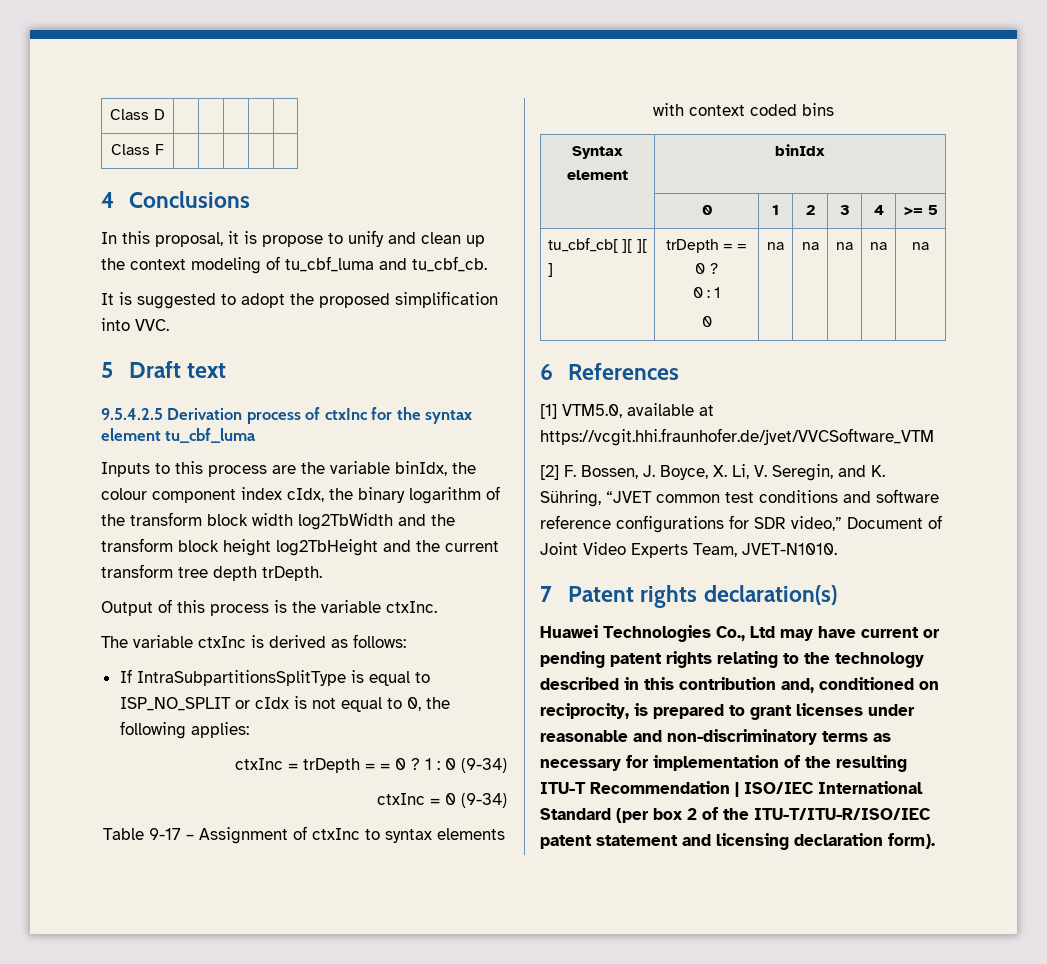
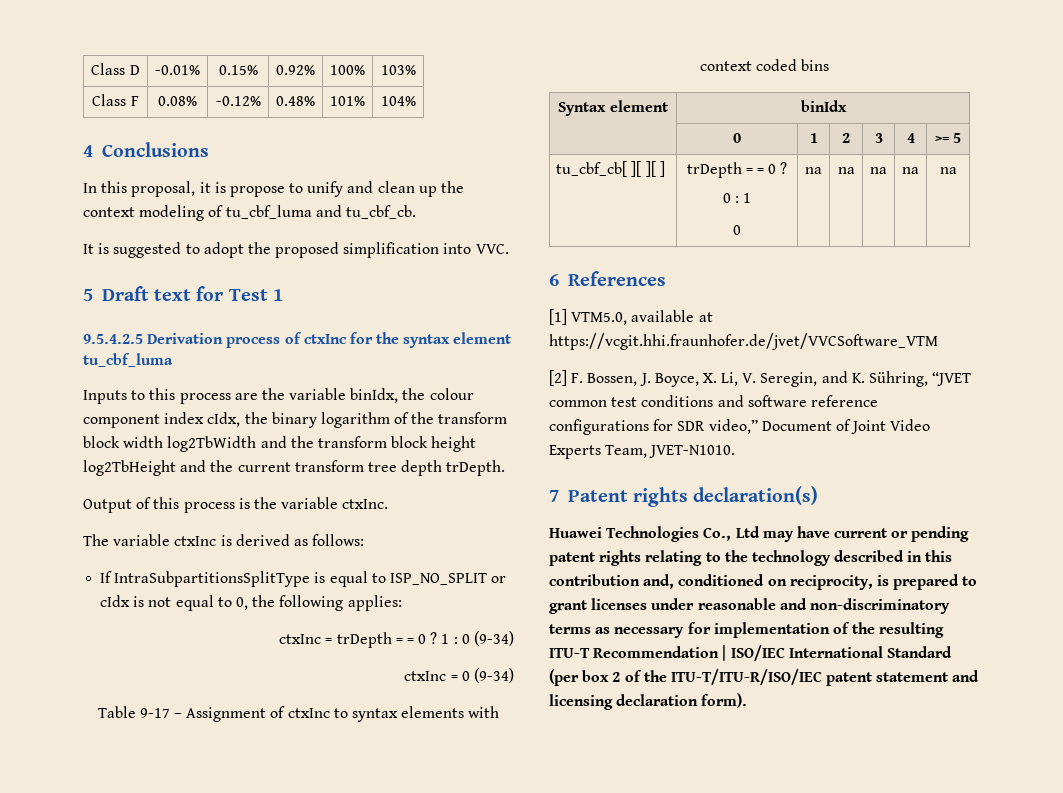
[111,144,164,155] | | | | // Class F | | | | | -> [155,65,200,75] [218,65,258,75] [276,65,315,75] [330,65,365,75] [380,65,416,75] [92,94,139,106] [158,96,197,106] [215,96,261,106] [276,96,315,106] [330,96,365,106] [380,96,416,106] -0.01% | 0.15% | 0.92% | 100% | 103% // Class F | 0.08% | -0.12% | 0.48% | 101% | 104%
(227, 370) none -> [196,286,283,301] for Test 1

